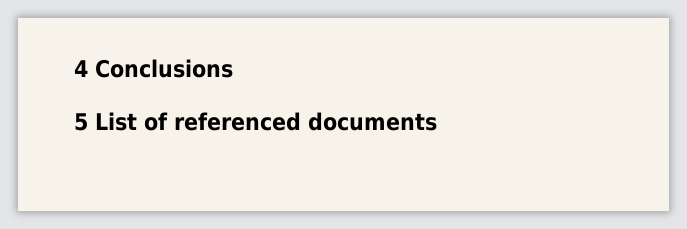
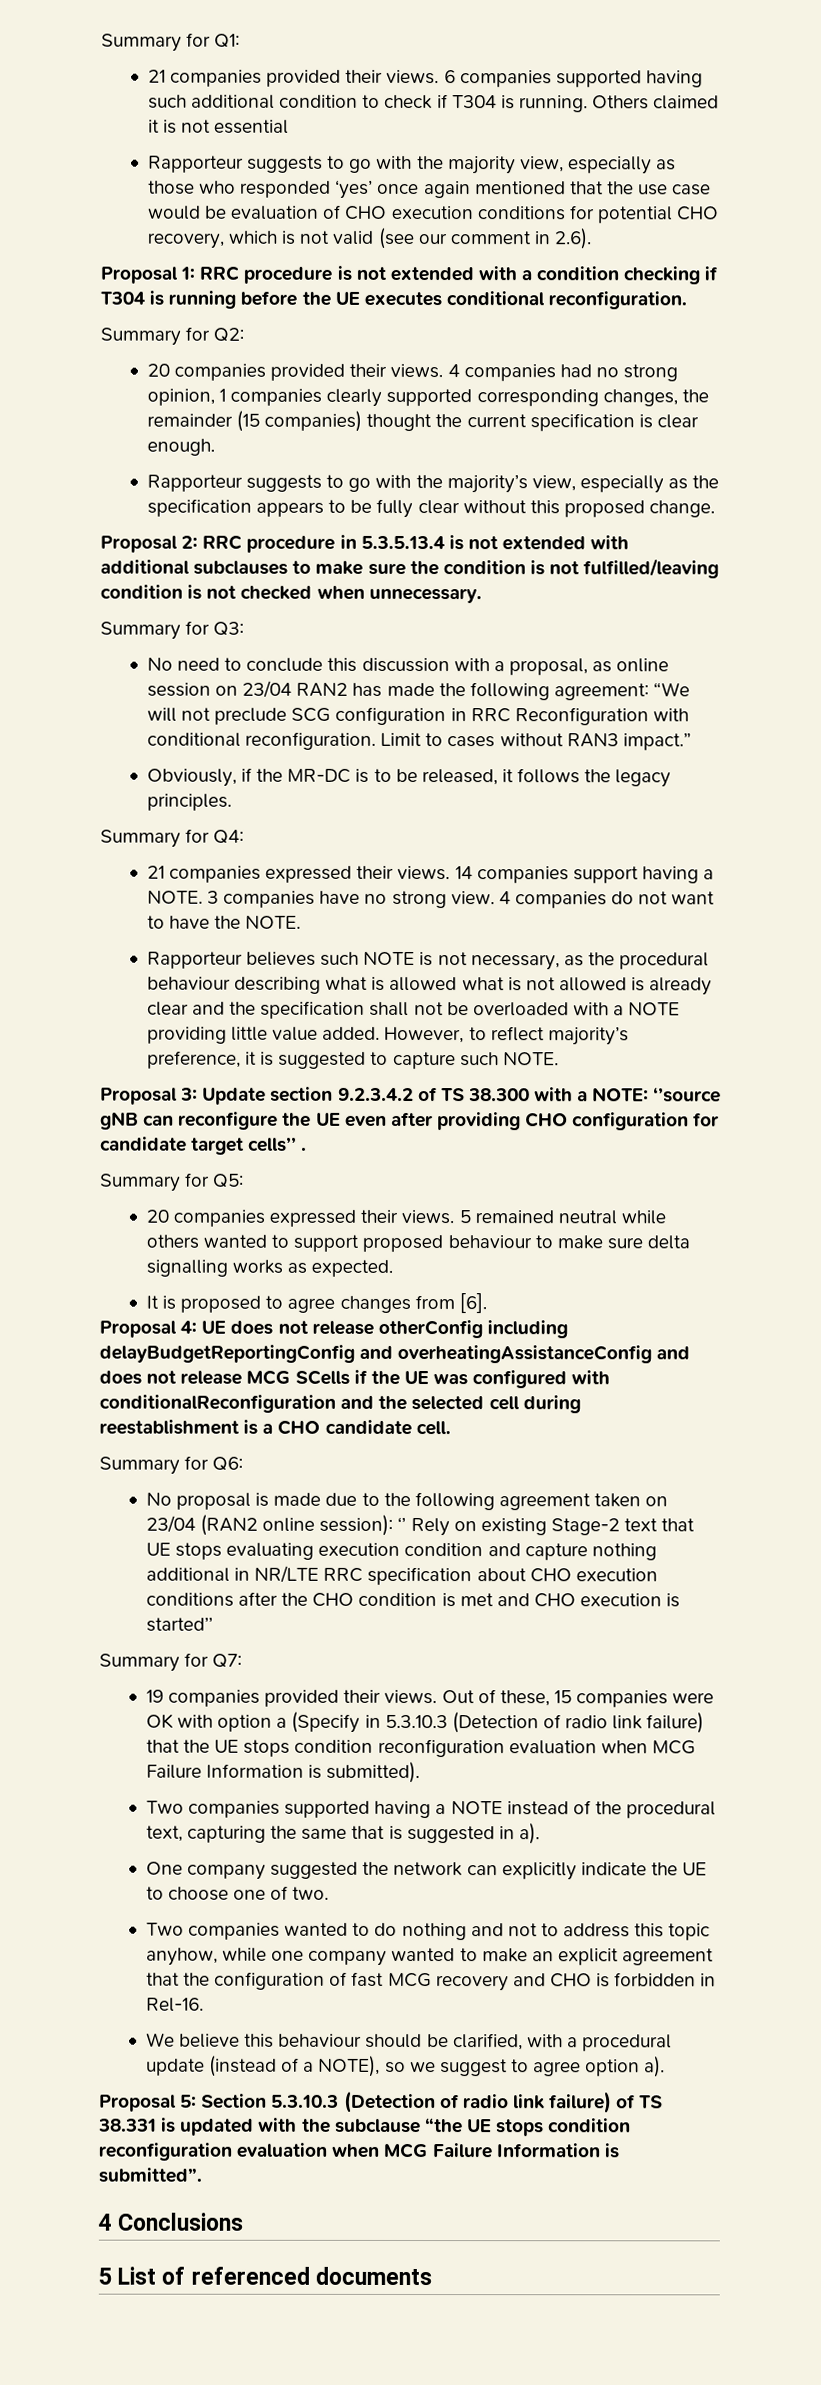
(74, 68) none -> [101,32,241,52] [147,69,703,88] [147,94,720,113] [147,119,290,134] [147,155,677,175] [147,179,712,199] [147,204,720,224] [146,227,593,250] [100,265,719,285] [100,290,688,310] [100,326,245,346] [146,363,679,382] [146,388,709,407] [146,410,699,432] [146,438,215,456] [146,474,720,494] [146,498,716,519] [100,534,630,553] [100,558,720,579] [100,584,482,604] [100,620,245,640] [146,657,670,676] [146,680,691,701] [146,706,689,726] [146,731,692,751] [146,767,672,788] [146,793,232,811] [100,828,245,848] [146,865,715,884] [146,890,716,909] [146,915,302,929] [146,951,710,971] [146,976,713,996] [146,1000,681,1019] [146,1026,629,1046] [146,1050,559,1070] [100,1086,722,1105] [100,1111,720,1131] [100,1136,308,1155] [100,1172,245,1192] [145,1209,666,1227] [145,1234,691,1253] [145,1259,394,1277] [145,1293,487,1314] [99,1319,568,1339] [99,1344,691,1364] [99,1369,611,1389] [99,1394,581,1414] [99,1419,451,1436] [99,1455,244,1475] [145,1492,669,1511] [145,1514,696,1537] [145,1542,657,1561] [145,1565,658,1586] [145,1591,681,1608] [145,1616,213,1632] [99,1652,243,1672] [145,1689,715,1708] [145,1711,705,1734] [145,1738,696,1758] [145,1761,421,1784] [145,1800,717,1819] [145,1823,540,1845] [145,1861,708,1881] [145,1885,330,1901] [145,1922,711,1941] [145,1947,715,1966] [145,1971,717,1992] [145,1997,204,2012] [145,2032,673,2052] [145,2055,666,2078] [99,2090,664,2114] [98,2117,632,2137] [98,2142,620,2161] [98,2167,202,2183] Summary for Q1: // 21 companies provided their views. 6 companies supported having such additional condition to check if T304 is running. Others claimed it is not essential // Rapporteur suggests to go with the majority view, especially as those who responded ‘yes’ once again mentioned that the use case would be evaluation of CHO execution conditions for potential CHO recovery, which is not valid (see our comment in 2.6). // Proposal 1: RRC procedure is not extended with a condition checking if T304 is running before the UE executes conditional reconfiguration. // Summary for Q2: // 20 companies provided their views. 4 companies had no strong opinion, 1 companies clearly supported corresponding changes, the remainder (15 companies) thought the current specification is clear enough. // Rapporteur suggests to go with the majority’s view, especially as the specification appears to be fully clear without this proposed change. // Proposal 2: RRC procedure in 5.3.5.13.4 is not extended with additional subclauses to make sure the condition is not fulfilled/leaving condition is not checked when unnecessary. // Summary for Q3: // No need to conclude this discussion with a proposal, as online session on 23/04 RAN2 has made the following agreement: “We will not preclude SCG configuration in RRC Reconfiguration with conditional reconfiguration. Limit to cases without RAN3 impact.” // Obviously, if the MR-DC is to be released, it follows the legacy principles. // Summary for Q4: // 21 companies expressed their views. 14 companies support having a NOTE. 3 companies have no strong view. 4 companies do not want to have the NOTE. // Rapporteur believes such NOTE is not necessary, as the procedural behaviour describing what is allowed what is not allowed is already clear and the specification shall not be overloaded with a NOTE providing little value added. However, to reflect majority’s preference, it is suggested to capture such NOTE. // Proposal 3: Update section 9.2.3.4.2 of TS 38.300 with a NOTE: ‘’source gNB can reconfigure the UE even after providing CHO configuration for candidate target cells’’ . // Summary for Q5: // 20 companies expressed their views. 5 remained neutral while others wanted to support proposed behaviour to make sure delta signalling works as expected. // It is proposed to agree changes from [6]. // Proposal 4: UE does not release otherConfig including delayBudgetReportingConfig and overheatingAssistanceConfig and does not release MCG SCells if the UE was configured with conditionalReconfiguration and the selected cell during reestablishment is a CHO candidate cell. // Summary for Q6: // No proposal is made due to the following agreement taken on 23/04 (RAN2 online session): ‘’ Rely on existing Stage-2 text that UE stops evaluating execution condition and capture nothing additional in NR/LTE RRC specification about CHO execution conditions after the CHO condition is met and CHO execution is started’’ // Summary for Q7: // 19 companies provided their views. Out of these, 15 companies were OK with option a (Specify in 5.3.10.3 (Detection of radio link failure) that the UE stops condition reconfiguration evaluation when MCG Failure Information is submitted). // Two companies supported having a NOTE instead of the procedural text, capturing the same that is suggested in a). // One company suggested the network can explicitly indicate the UE to choose one of two. // Two companies wanted to do nothing and not to address this topic anyhow, while one company wanted to make an explicit agreement that the configuration of fast MCG recovery and CHO is forbidden in Rel-16. // We believe this behaviour should be clarified, with a procedural update (instead of a NOTE), so we suggest to agree option a). // Proposal 5: Section 5.3.10.3 (Detection of radio link failure) of TS 38.331 is updated with the subclause “the UE stops condition reconfiguration evaluation when MCG Failure Information is submitted”. //

